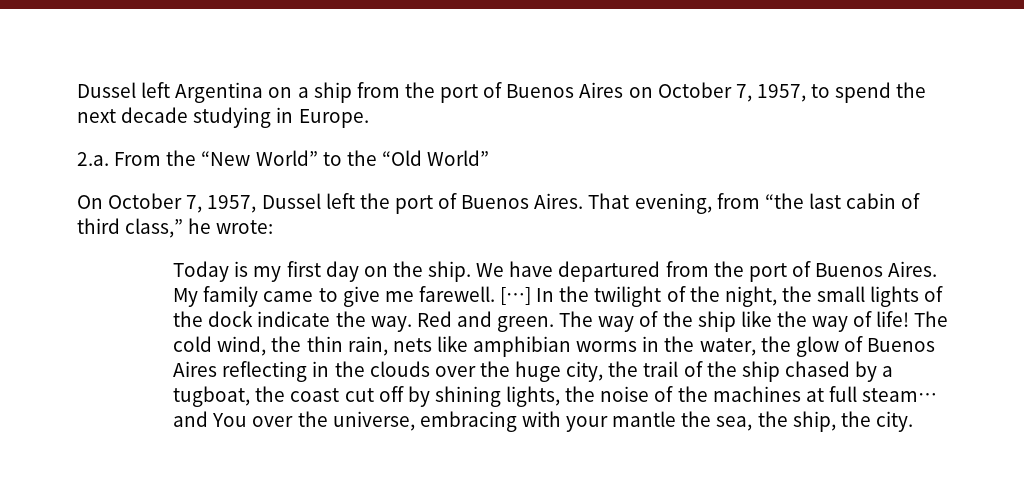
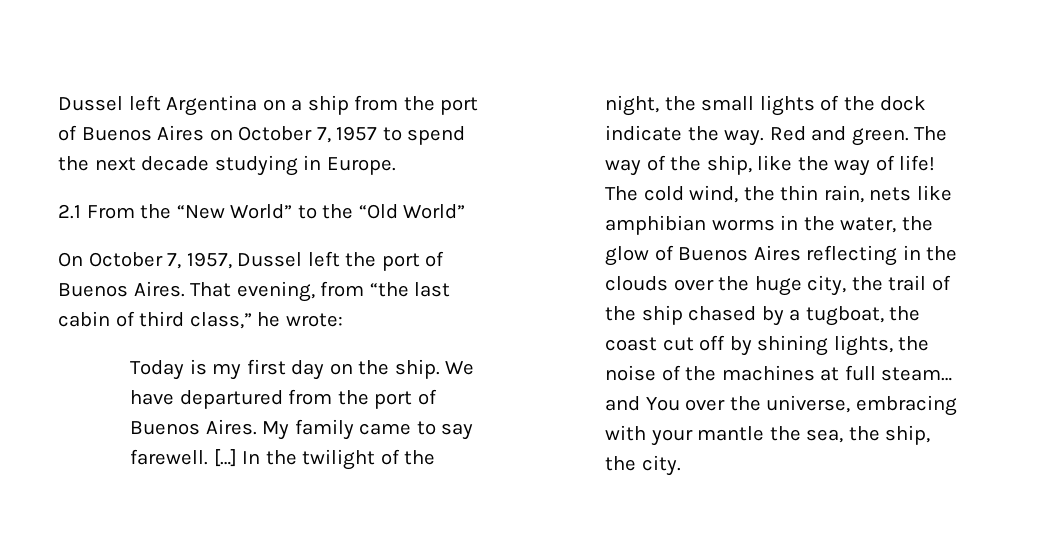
[756,84,806,102] 1957, -> [336,126,378,141] 1957
[77,152,109,166] 2.a. -> [58,204,81,219] 2.1
[342,286,414,307] give me -> [441,423,474,440] say
[697,311,736,332] ship -> [706,155,752,175] ship,

